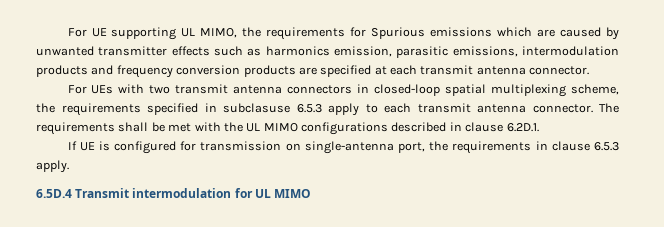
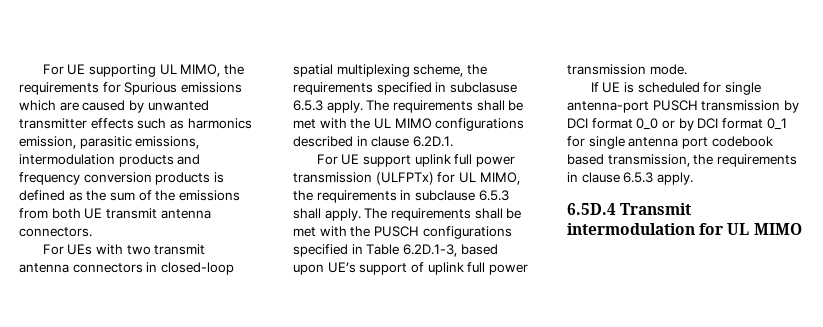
[298,65,590,77] are specified at each transmit antenna connector. -> [213,172,224,183] [19,190,240,201] [19,208,211,219] [19,227,92,237] is defined as the sum of the emissions from both UE transmit antenna connectors.
[328,103,593,116] apply to each transmit antenna connector. -> [326,100,363,113] apply.
[67,141,426,154] If UE is configured for transmission on single-antenna port, -> [316,154,515,167] [293,172,520,185] [293,190,509,203] [293,208,522,221] [293,226,512,239] [293,244,498,257] [293,262,528,275] [567,64,687,75] [590,82,761,95] [567,100,799,113] [567,118,787,131] [567,136,773,149] [567,154,690,167] For UE support uplink full power transmission (ULFPTx) for UL MIMO, the requirements in subclause 6.5.3 shall apply. The requirements shall be met with the PUSCH configurations specified in Table 6.2D.1-3, based upon UE’s support of uplink full power transmission mode. // If UE is scheduled for single antenna-port PUSCH transmission by DCI format 0_0 or by DCI format 0_1 for single antenna port codebook based transmission,

